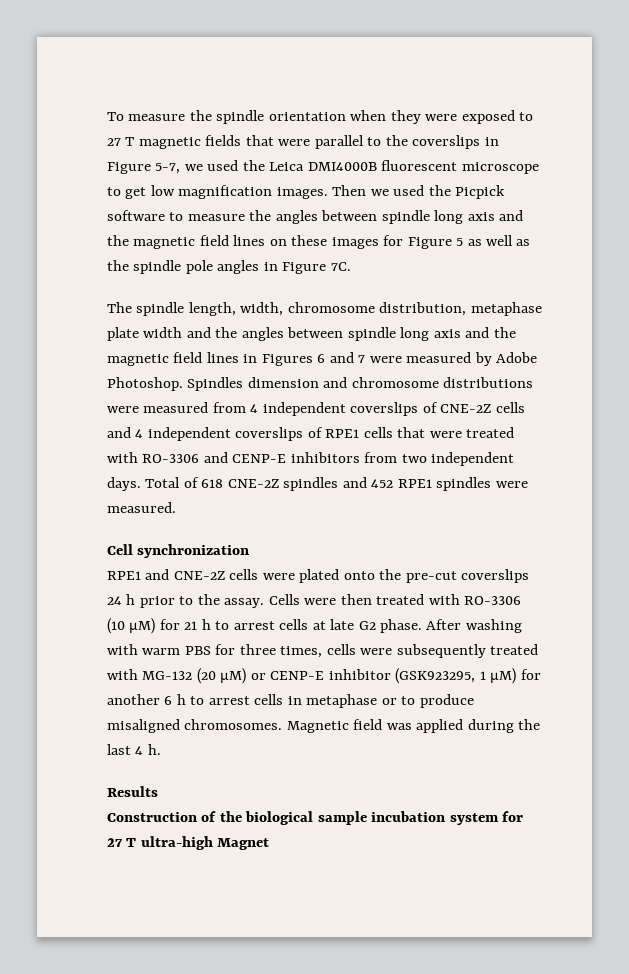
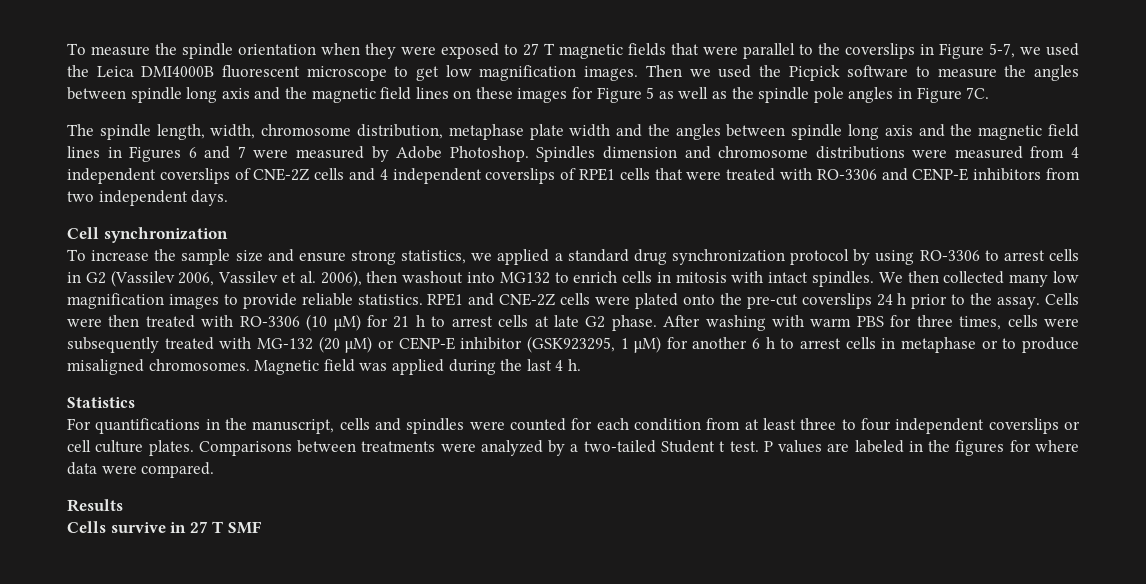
[145,477,528,491] [107,502,176,513] [107,544,250,558] Total of 618 CNE-2Z spindles and 452 RPE1 spindles were measured. // Cell synchronization // -> [67,227,228,243] [67,249,1079,265] [67,270,1079,287] [67,293,423,309] // Cell synchronization // To increase the sample size and ensure strong statistics, we applied a standard drug synchronization protocol by using RO-3306 to arrest cells in G2 (Vassilev 2006, Vassilev et al. 2006), then washout into MG132 to enrich cells in mitosis with intact spindles. We then collected many low magnification images to provide reliable statistics.
[107,786,158,797] [107,811,524,825] [107,836,270,850] Results // Construction of the biological sample incubation system for 27 T ultra-high Magnet -> [67,397,135,408] [67,418,1081,434] [67,440,1079,456] [67,462,215,478] [67,499,123,512] [67,521,262,534] Statistics // For quantifications in the manuscript, cells and spindles were counted for each condition from at least three to four independent coverslips or cell culture plates. Comparisons between treatments were analyzed by a two-tailed Student t test. P values are labeled in the figures for where data were compared. // Results // Cells survive in 27 T SMF

